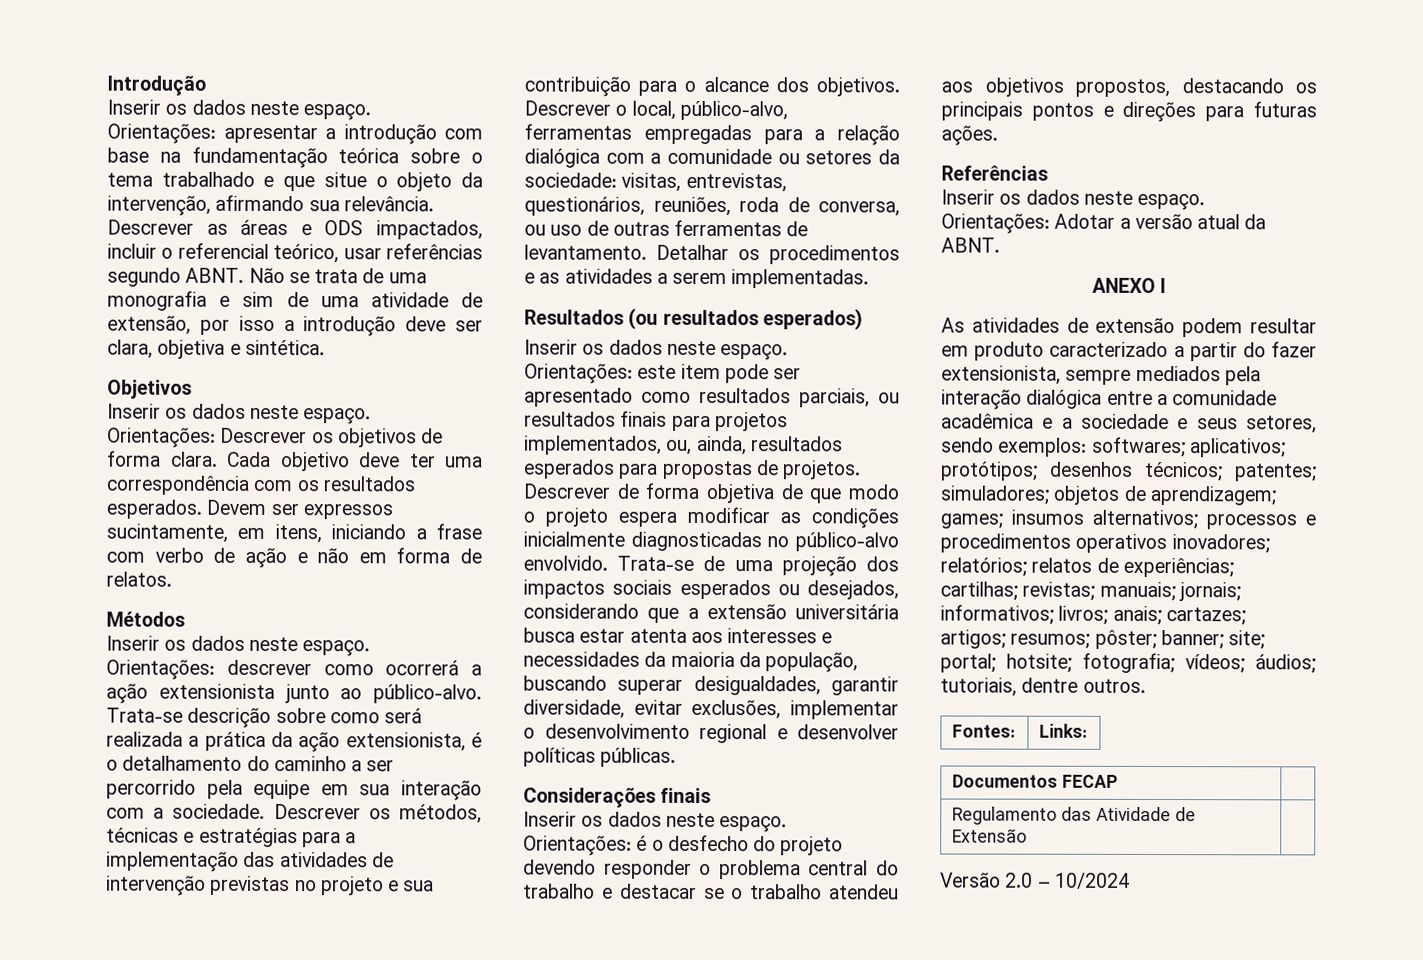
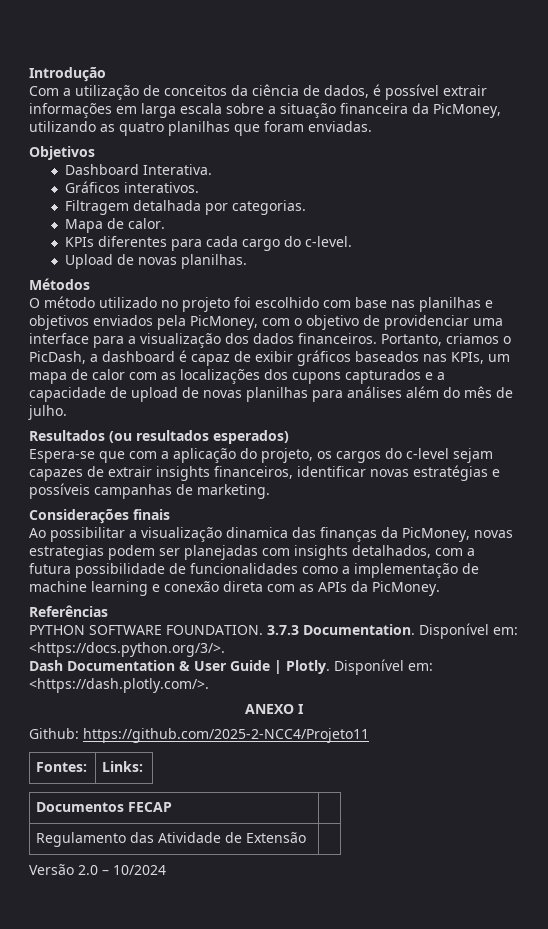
[107,99,372,121] [107,123,483,145] [107,146,484,169] [107,171,484,192] [107,194,434,216] [107,219,483,240] [107,242,483,264] [107,267,427,287] [107,290,483,311] [107,315,483,337] [107,339,325,359] [107,379,192,399] [107,403,372,425] [107,427,444,448] [107,450,483,472] [106,475,416,495] [106,499,393,520] [106,523,482,544] [106,547,482,569] [106,571,172,587] [106,611,185,627] [106,635,371,657] [106,659,482,680] [106,683,482,704] [106,707,423,729] [106,731,482,753] [106,755,395,772] [106,779,482,801] [106,803,482,824] [106,827,357,848] [106,851,394,872] [106,875,435,896] [524,76,900,97] [524,100,788,121] [524,123,900,146] [524,148,900,168] [524,172,787,193] [524,196,900,217] [524,219,809,237] [524,244,900,265] [524,268,870,289] [524,307,863,331] [524,339,789,361] [524,363,802,384] [524,387,900,408] [524,410,788,432] [524,435,843,456] [524,459,862,480] [523,482,899,504] [523,506,899,529] [523,531,899,552] [523,555,899,577] [523,579,899,600] [523,603,899,623] [523,627,833,644] [523,651,859,673] [523,675,899,696] [523,699,899,720] [523,723,899,744] [523,747,677,767] [523,787,712,808] [523,811,788,833] [523,834,844,856] [523,859,899,880] [523,883,899,900] [941,77,1317,98] [941,101,1317,123] [941,125,998,146] [941,165,1048,181] [941,189,1206,211] [941,213,1267,234] [941,237,1000,253] [1091,277,1167,294] [941,317,1317,338] [941,341,1317,362] [941,365,1261,386] [941,389,1278,410] [941,413,1317,434] [941,436,1286,458] [940,461,1317,482] [940,485,1276,506] [940,509,1316,530] [940,533,1270,554] [940,557,1234,578] [940,581,1241,602] [940,604,1246,626] [940,629,1266,650] [940,652,1316,674] [940,677,1146,697] Inserir os dados neste espaço. Orientações: apresentar a introdução com base na fundamentação teórica sobre o tema trabalhado e que situe o objeto da intervenção, afirmando sua relevância. Descrever as áreas e ODS impactados, incluir o referencial teórico, usar referências segundo ABNT. Não se trata de uma monografia e sim de uma atividade de extensão, por isso a introdução deve ser clara, objetiva e sintética. // Objetivos // Inserir os dados neste espaço. Orientações: Descrever os objetivos de forma clara. Cada objetivo deve ter uma correspondência com os resultados esperados. Devem ser expressos sucintamente, em itens, iniciando a frase com verbo de ação e não em forma de relatos. // Métodos // Inserir os dados neste espaço. Orientações: descrever como ocorrerá a ação extensionista junto ao público-alvo. Trata-se descrição sobre como será realizada a prática da ação extensionista, é o detalhamento do caminho a ser percorrido pela equipe em sua interação com a sociedade. Descrever os métodos, técnicas e estratégias para a implementação das atividades de intervenção previstas no projeto e sua contribuição para o alcance dos objetivos. Descrever o local, público-alvo, ferramentas empregadas para a relação dialógica com a comunidade ou setores da sociedade: visitas, entrevistas, questionários, reuniões, roda de conversa, ou uso de outras ferramentas de levantamento. Detalhar os procedimentos e as atividades a serem implementadas. // Resultados (ou resultados esperados) // Inserir os dados neste espaço. Orientações: este item pode ser apresentado como resultados parciais, ou resultados finais para projetos implementados, ou, ainda, resultados esperados para propostas de projetos. Descrever de forma objetiva de que modo o projeto espera modificar as condições inicialmente diagnosticadas no público-alvo envolvido. Trata-se de uma projeção dos impactos sociais esperados ou desejados, considerando que a extensão universitária busca estar atenta aos interesses e necessidades da maioria da população, buscando superar desigualdades, garantir diversidade, evitar exclusões, implementar o desenvolvimento regional e desenvolver políticas públicas. // Considerações finais // Inserir os dados neste espaço. Orientações: é o desfecho do projeto devendo responder o problema central do trabalho e destacar se o trabalho atendeu aos objetivos propostos, destacando os principais pontos e direções para futuras ações. // Referências // Inserir os dados neste espaço. Orientações: Adotar a versão atual da ABNT. // ANEXO I // As atividades de extensão podem resultar em produto caracterizado a partir do fazer extensionista, sempre mediados pela interação dialógica entre a comunidade acadêmica e a sociedade e seus setores, sendo exemplos: softwares; aplicativos; protótipos; desenhos técnicos; patentes; simuladores; objetos de aprendizagem; games; insumos alternativos; processos e procedimentos operativos inovadores; relatórios; relatos de experiências; cartilhas; revistas; manuais; jornais; informativos; livros; anais; cartazes; artigos; resumos; pôster; banner; site; portal; hotsite; fotografia; vídeos; áudios; tutoriais, dentre outros. -> [29,84,487,100] [29,103,501,118] [29,121,372,136] [29,146,95,160] [65,164,213,175] [65,181,200,193] [65,200,307,215] [65,218,166,233] [65,236,353,251] [65,254,248,269] [29,278,90,290] [29,296,493,312] [29,315,503,330] [29,333,511,348] [29,350,510,366] [29,369,445,384] [29,386,513,402] [28,405,67,420] [29,430,289,444] [29,448,493,463] [29,465,500,481] [29,483,270,499] [29,509,170,524] [29,527,513,542] [29,545,475,560] [29,563,479,578] [29,581,440,596] [29,605,108,617] [29,623,518,639] [29,642,225,657] [29,659,433,675] [29,678,209,693] [245,704,303,714] [29,728,369,743] Com a utilização de conceitos da ciência de dados, é possível extrair informações em larga escala sobre a situação financeira da PicMoney, utilizando as quatro planilhas que foram enviadas. // Objetivos // Dashboard Interativa. // Gráficos interativos. // Filtragem detalhada por categorias. // Mapa de calor. // KPIs diferentes para cada cargo do c-level. // Upload de novas planilhas. // Métodos // O método utilizado no projeto foi escolhido com base nas planilhas e objetivos enviados pela PicMoney, com o objetivo de providenciar uma interface para a visualização dos dados financeiros. Portanto, criamos o PicDash, a dashboard é capaz de exibir gráficos baseados nas KPIs, um mapa de calor com as localizações dos cupons capturados e a capacidade de upload de novas planilhas para análises além do mês de julho. // Resultados (ou resultados esperados) // Espera-se que com a aplicação do projeto, os cargos do c-level sejam capazes de extrair insights financeiros, identificar novas estratégias e possíveis campanhas de marketing. // Considerações finais // Ao possibilitar a visualização dinamica das finanças da PicMoney, novas estrategias podem ser planejadas com insights detalhados, com a futura possibilidade de funcionalidades como a implementação de machine learning e conexão direta com as APIs da PicMoney. // Referências // PYTHON SOFTWARE FOUNDATION. 3.7.3 Documentation. Disponível em: <https://docs.python.org/3/>. // Dash Documentation & User Guide | Plotly. Disponível em: <https://dash.plotly.com/>. // ANEXO I // Github: https://github.com/2025-2-NCC4/Projeto11

